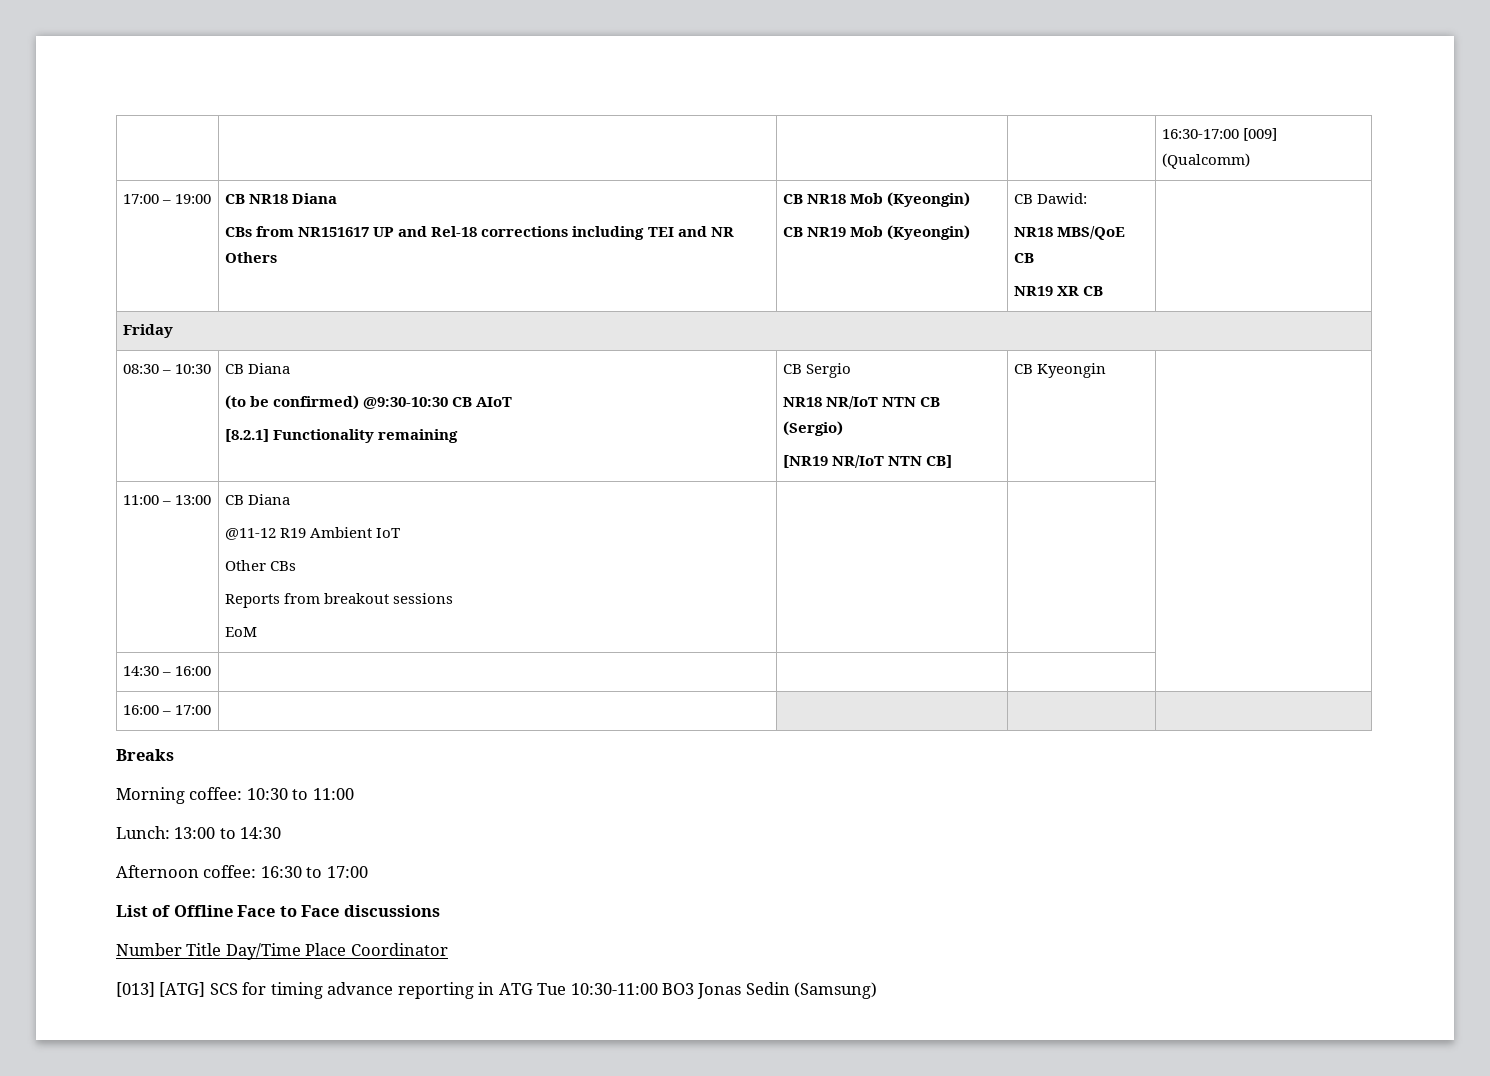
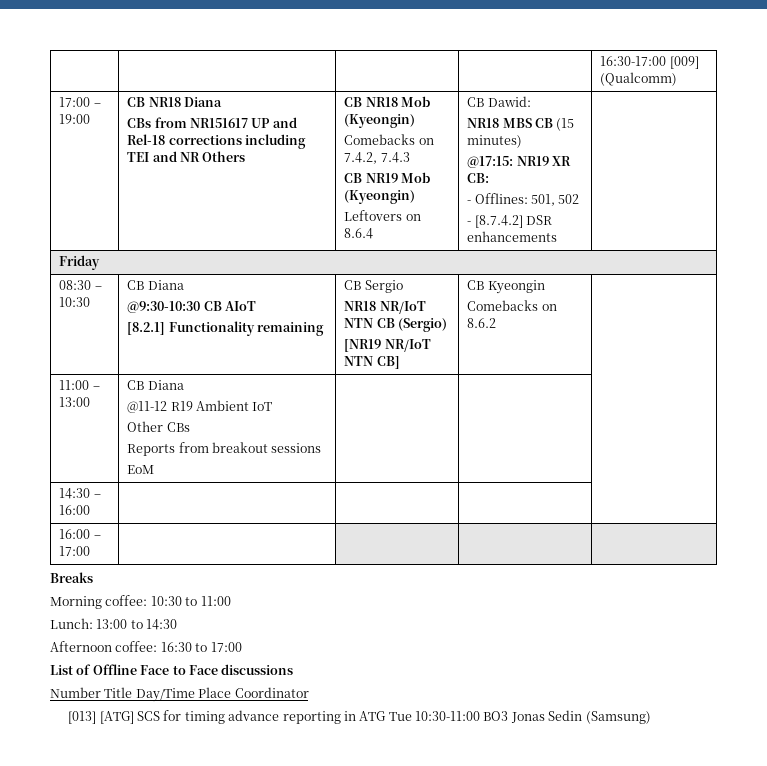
(971, 199) none -> [344,134,434,145] [344,152,410,164] // Comebacks on 7.4.2, 7.4.3
(971, 232) none -> [344,210,421,221] [344,228,374,239] // Leftovers on 8.6.4
[1057,226,1126,240] [1014,253,1035,263] [1014,286,1104,296] MBS/QoE CB // NR19 XR CB -> [502,118,575,131] [467,135,523,148] [467,156,572,168] [467,173,490,183] [467,193,580,206] [467,215,553,228] [467,231,558,242] MBS CB (15 minutes) // @17:15: NR19 XR CB: // - Offlines: 501, 502 // - [8.7.4.2] DSR enhancements
[225,395,360,410] (to be confirmed) -> (184, 285) none
(1107, 370) none -> [467,300,557,311] [467,318,497,328] // Comebacks on 8.6.2

